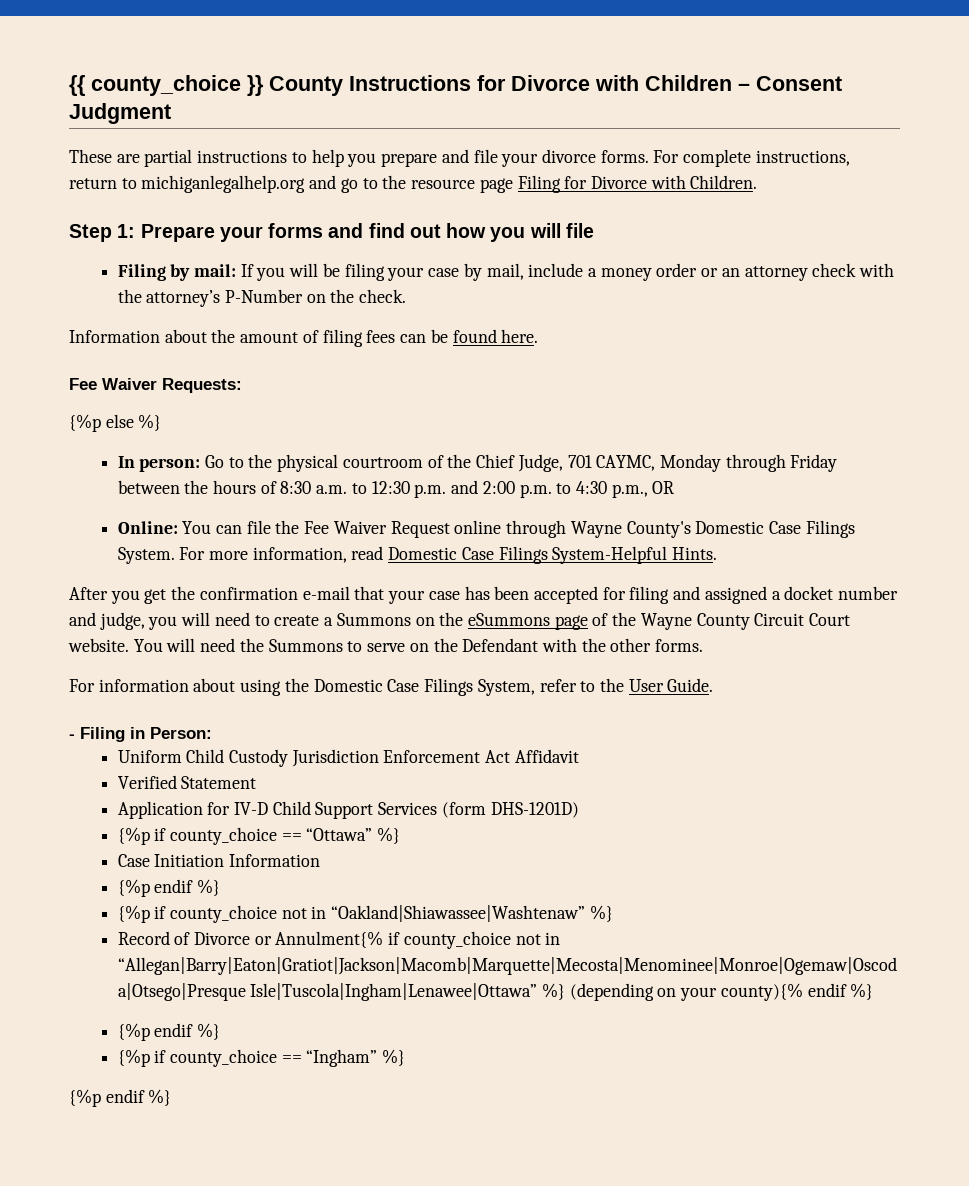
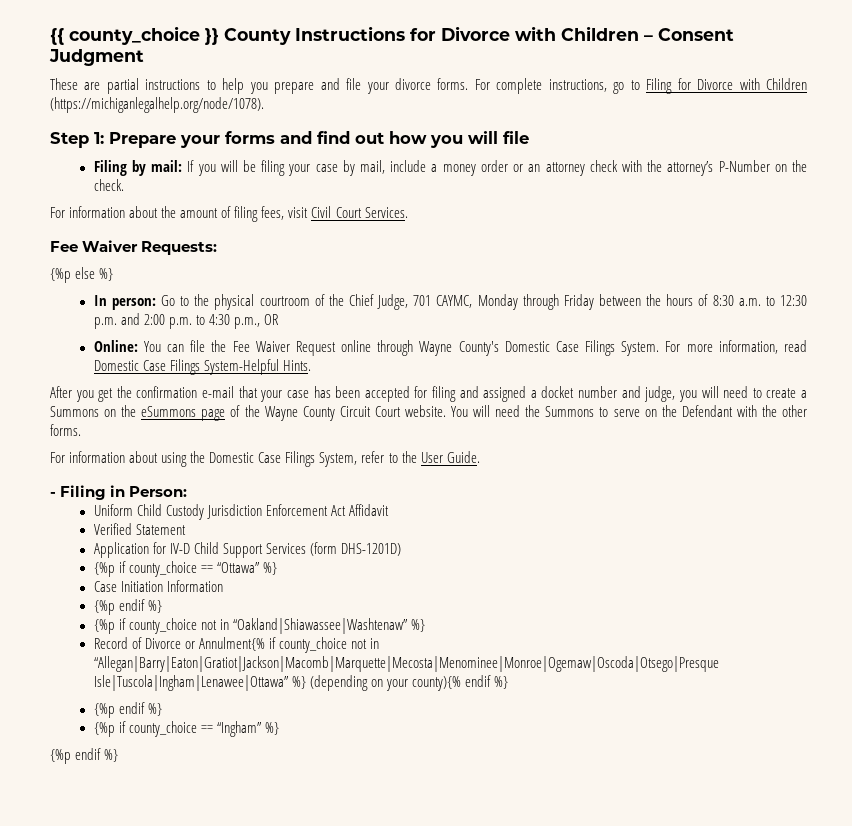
[69,175,513,193] return to michiganlegalhelp.org and go to the resource page -> [613,80,640,94] go to
[690,175,758,189] Children. -> [766,78,808,90] [50,97,264,113] Children (https://michiganlegalhelp.org/node/1078).
[69,330,160,343] Information -> [50,206,126,218] For information
[366,329,539,343] fees can be found here. -> [261,206,408,220] fees, visit Civil Court Services.

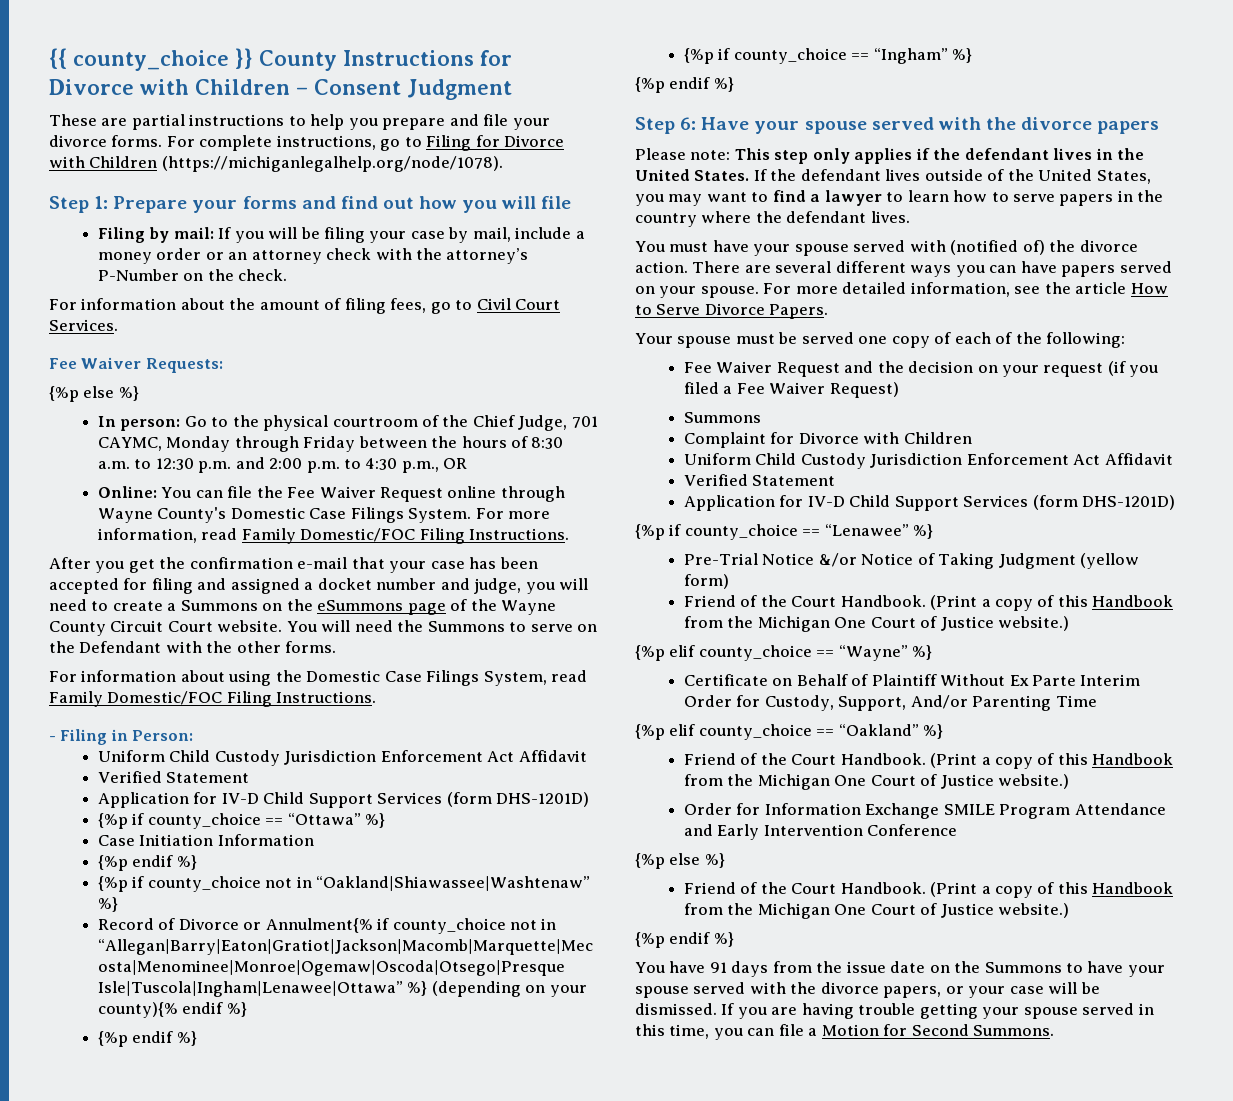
[288,207,309,218] visit -> [430,300,473,314] go to
[93,359,311,375] Domestic Case Filings System-Helpful Hints. -> [241,528,570,544] Family Domestic/FOC Filing Instructions.
[361,451,480,463] refer to the User Guide. -> [551,670,588,682] [49,691,377,707] read Family Domestic/FOC Filing Instructions.
(119, 755) none -> [635,117,1160,134] [635,148,1145,164] [635,169,1151,184] [635,190,1164,206] [635,211,910,227] [635,240,1138,256] [635,261,1172,277] [635,282,1168,298] [635,303,829,319] [635,332,1125,348] [683,361,1159,377] [683,382,899,398] [683,412,761,423] [683,432,972,448] [683,453,1173,469] [683,474,836,486] [683,495,1175,511] [635,524,934,540] [683,553,1139,569] [683,574,729,589] [683,595,1174,611] [683,616,1069,632] [635,645,933,661] [683,674,1141,686] [683,695,1097,711] [635,724,944,740] [683,753,1174,769] [683,774,1069,790] [683,803,1166,819] [683,824,958,840] [635,853,725,869] [683,882,1174,898] [683,903,1069,919] [635,932,734,948] [635,961,1165,977] [635,982,1100,998] [635,1003,1154,1019] [635,1024,1055,1040] // Step 6: Have your spouse served with the divorce papers // Please note: This step only applies if the defendant lives in the United States. If the defendant lives outside of the United States, you may want to find a lawyer to learn how to serve papers in the country where the defendant lives. // You must have your spouse served with (notified of) the divorce action. There are several different ways you can have papers served on your spouse. For more detailed information, see the article How to Serve Divorce Papers. // Your spouse must be served one copy of each of the following: // Fee Waiver Request and the decision on your request (if you filed a Fee Waiver Request) // Summons // Complaint for Divorce with Children // Uniform Child Custody Jurisdiction Enforcement Act Affidavit // Verified Statement // Application for IV-D Child Support Services (form DHS-1201D) // {%p if county_choice == “Lenawee” %} // Pre-Trial Notice &/or Notice of Taking Judgment (yellow form) // Friend of the Court Handbook. (Print a copy of this Handbook from the Michigan One Court of Justice website.) // {%p elif county_choice == “Wayne” %} // Certificate on Behalf of Plaintiff Without Ex Parte Interim Order for Custody, Support, And/or Parenting Time // {%p elif county_choice == “Oakland” %} // Friend of the Court Handbook. (Print a copy of this Handbook from the Michigan One Court of Justice website.) // Order for Information Exchange SMILE Program Attendance and Early Intervention Conference // {%p else %} // Friend of the Court Handbook. (Print a copy of this Handbook from the Michigan One Court of Justice website.) // {%p endif %} // You have 91 days from the issue date on the Summons to have your spouse served with the divorce papers, or your case will be dismissed. If you are having trouble getting your spouse served in this time, you can file a Motion for Second Summons.

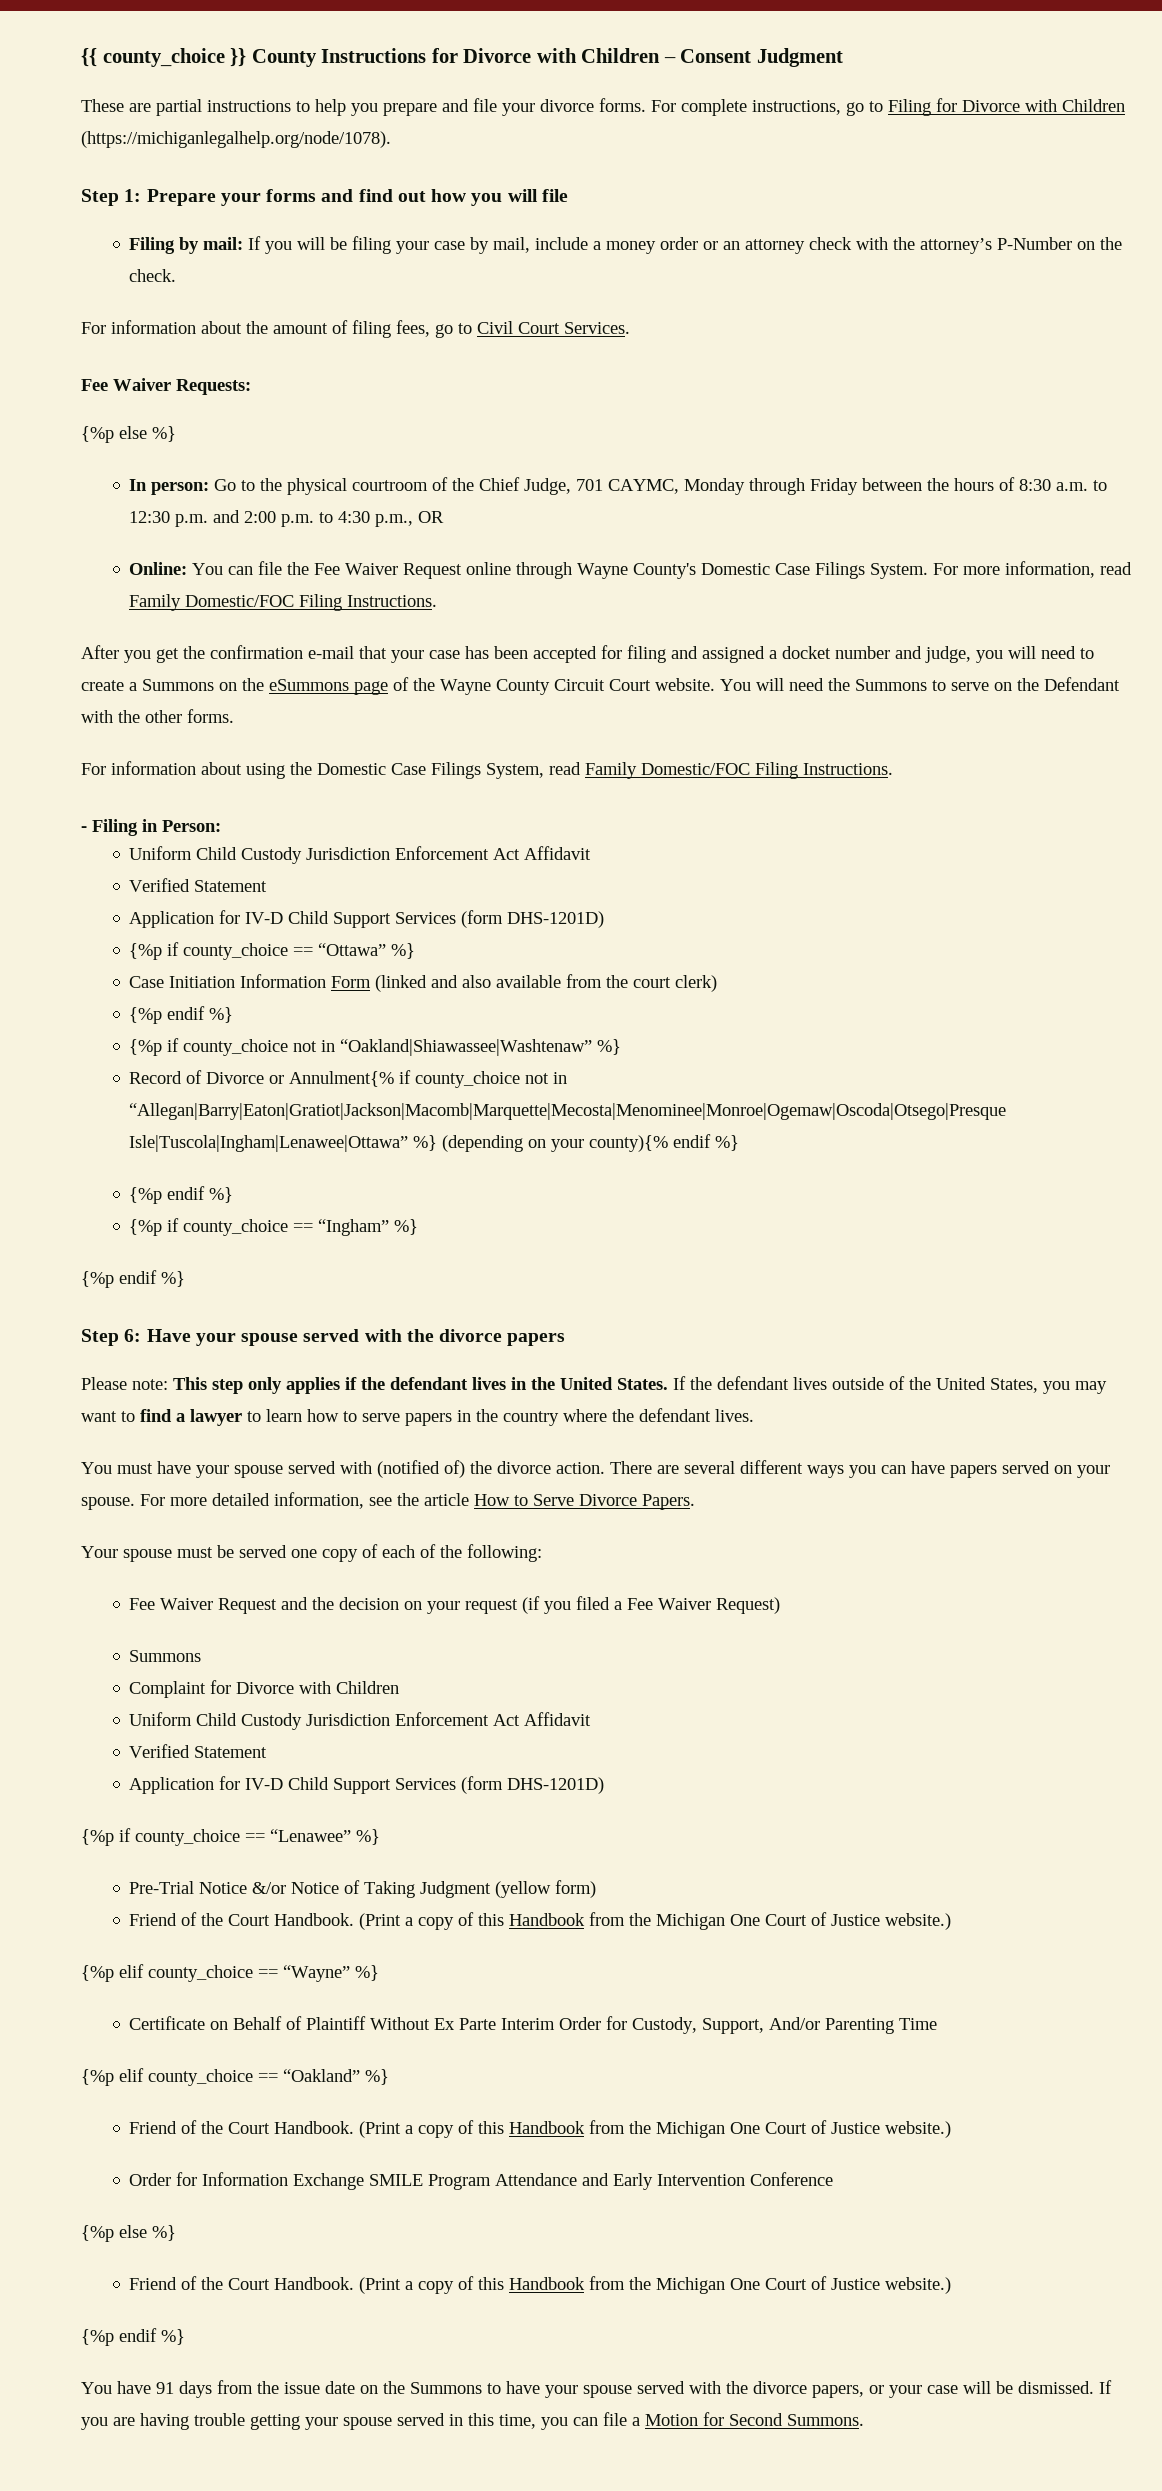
(314, 840) none -> [331,974,718,992] Form (linked and also available from the court clerk)

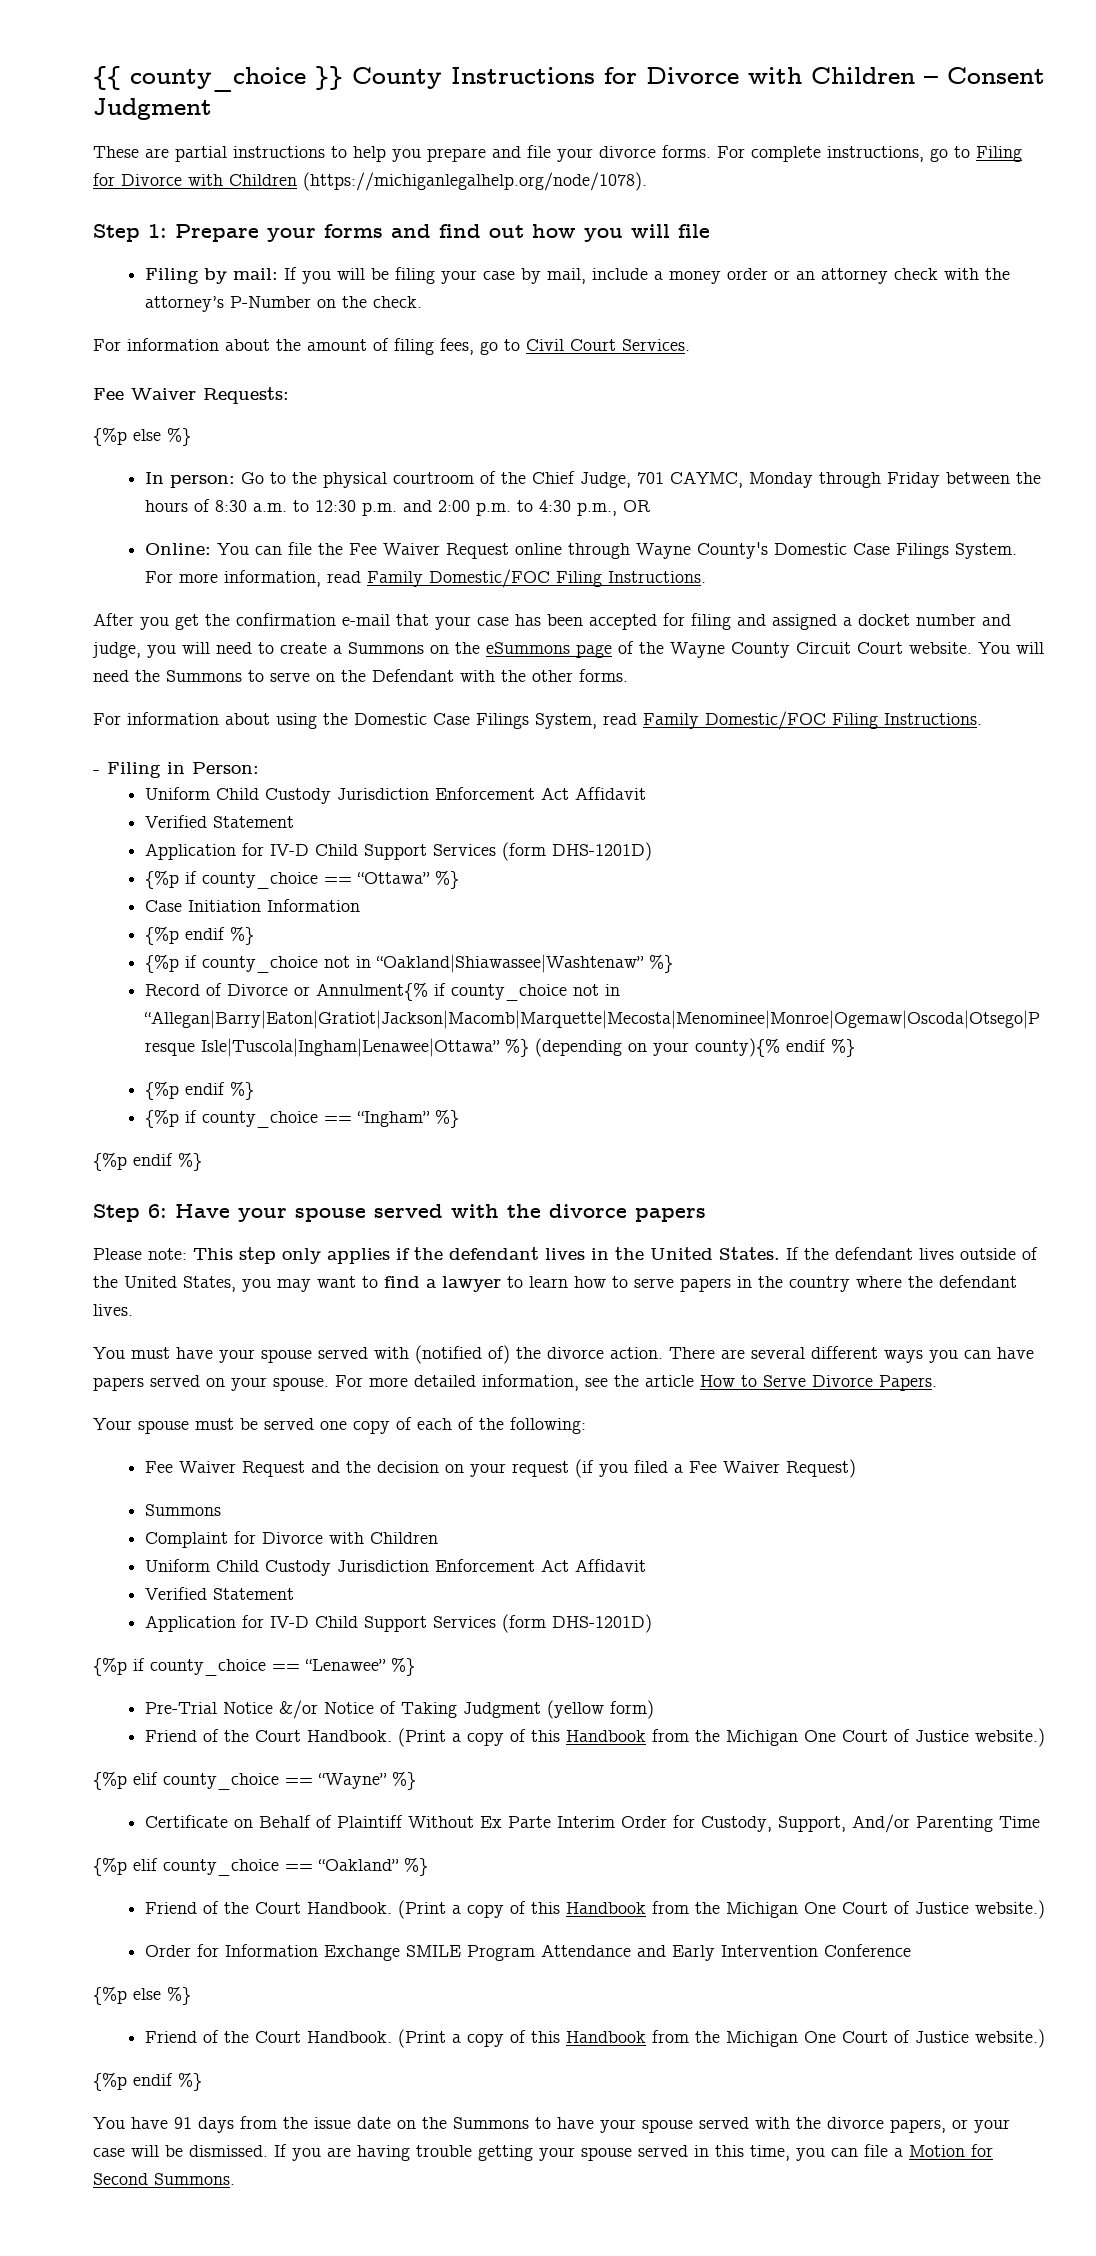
[331,974,718,992] Form (linked and also available from the court clerk) -> (360, 905) none

